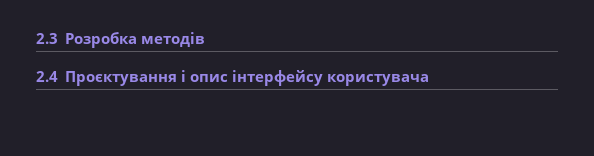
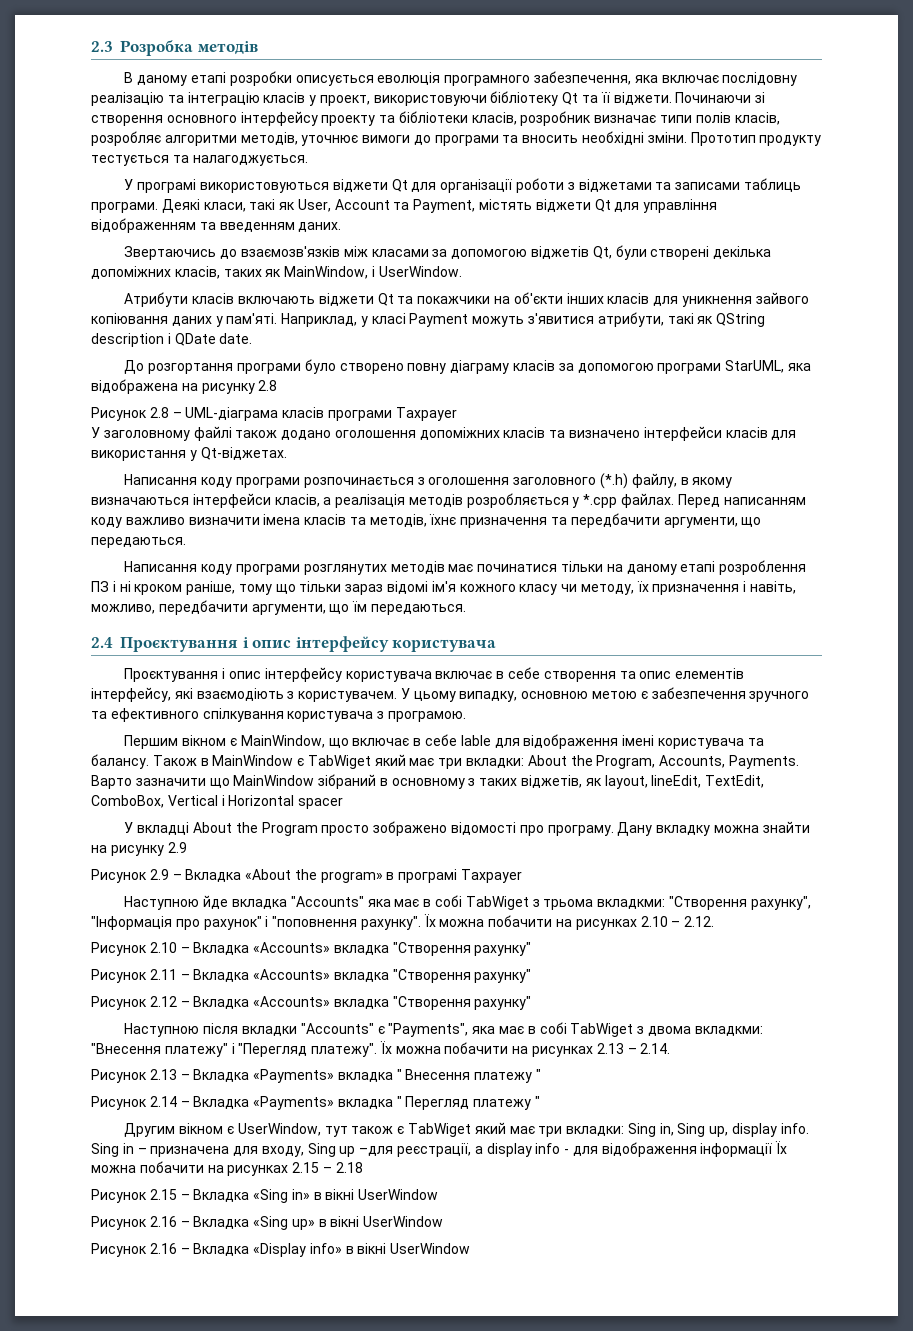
(205, 39) none -> [124,71,798,86] [91,91,766,106] [91,111,780,126] [91,131,822,146] [91,155,308,166] [124,178,801,193] [91,199,718,213] [91,218,342,233] [124,245,772,260] [91,266,462,279] [124,292,809,307] [91,312,766,327] [91,333,253,347] [124,359,811,374] [91,379,278,394] [91,407,457,421] [91,426,797,441] [91,447,287,461] [124,473,733,489] [91,493,806,508] [91,513,762,528] [91,537,186,548] [124,560,807,575] [91,581,797,595] [91,600,466,615] // В даному етапі розробки описується еволюція програмного забезпечення, яка включає послідовну реалізацію та інтеграцію класів у проект, використовуючи бібліотеку Qt та її віджети. Починаючи зі створення основного інтерфейсу проекту та бібліотеки класів, розробник визначає типи полів класів, розробляє алгоритми методів, уточнює вимоги до програми та вносить необхідні зміни. Прототип продукту тестується та налагоджується. // У програмі використовуються віджети Qt для організації роботи з віджетами та записами таблиць програми. Деякі класи, такі як User, Account та Payment, містять віджети Qt для управління відображенням та введенням даних. // Звертаючись до взаємозв'язків між класами за допомогою віджетів Qt, були створені декілька допоміжних класів, таких як MainWindow, і UserWindow. // Атрибути класів включають віджети Qt та покажчики на об'єкти інших класів для уникнення зайвого копіювання даних у пам'яті. Наприклад, у класі Payment можуть з'явитися атрибути, такі як QString description і QDate date. // До розгортання програми було створено повну діаграму класів за допомогою програми StarUML, яка відображена на рисунку 2.8 // Рисунок 2.8 – UML-діаграма класів програми Taxpayer // У заголовному файлі також додано оголошення допоміжних класів та визначено інтерфейси класів для використання у Qt-віджетах. // Написання коду програми розпочинається з оголошення заголовного (*.h) файлу, в якому визначаються інтерфейси класів, а реалізація методів розробляється у *.cpp файлах. Перед написанням коду важливо визначити імена класів та методів, їхнє призначення та передбачити аргументи, що передаються. // Написання коду програми розглянутих методів має починатися тільки на даному етапі розроблення ПЗ і ні кроком раніше, тому що тільки зараз відомі ім'я кожного класу чи методу, їх призначення і навіть, можливо, передбачити аргументи, що їм передаються.
(429, 80) none -> [124,667,745,682] [91,687,810,702] [91,708,466,722] [124,734,764,749] [91,754,799,769] [91,774,765,789] [91,795,344,809] [124,821,810,836] [91,842,187,856] [91,869,523,883] [124,895,811,910] [91,914,715,930] [91,942,532,956] [91,969,532,983] [91,996,532,1010] [124,1022,763,1037] [91,1041,671,1057] [91,1069,542,1083] [91,1096,541,1110] [124,1122,809,1137] [91,1141,788,1157] [91,1161,363,1176] [91,1189,439,1203] [91,1216,444,1230] [91,1243,471,1257] // Проєктування і опис інтерфейсу користувача включає в себе створення та опис елементів інтерфейсу, які взаємодіють з користувачем. У цьому випадку, основною метою є забезпечення зручного та ефективного спілкування користувача з програмою. // Першим вікном є MainWindow, що включає в себе lable для відображення імені користувача та балансу. Також в MainWindow є TabWiget який має три вкладки: About the Program, Accounts, Payments. Варто зазначити що MainWindow зібраний в основному з таких віджетів, як layout, lineEdit, TextEdit, ComboBox, Vertical і Horizontal spacer // У вкладці About the Program просто зображено відомості про програму. Дану вкладку можна знайти на рисунку 2.9 // Рисунок 2.9 – Вкладка «About the program» в програмі Taxpayer // Наступною йде вкладка "Accounts" яка має в собі TabWiget з трьома вкладкми: "Створення рахунку", "Інформація про рахунок" і "поповнення рахунку". Їх можна побачити на рисунках 2.10 – 2.12. // Рисунок 2.10 – Вкладка «Accounts» вкладка "Створення рахунку" // Рисунок 2.11 – Вкладка «Accounts» вкладка "Створення рахунку" // Рисунок 2.12 – Вкладка «Accounts» вкладка "Створення рахунку" // Наступною після вкладки "Accounts" є "Payments", яка має в собі TabWiget з двома вкладкми: "Внесення платежу" і "Перегляд платежу". Їх можна побачити на рисунках 2.13 – 2.14. // Рисунок 2.13 – Вкладка «Payments» вкладка " Внесення платежу " // Рисунок 2.14 – Вкладка «Payments» вкладка " Перегляд платежу " // Другим вікном є UserWindow, тут також є TabWiget який має три вкладки: Sing in, Sing up, display info. Sing in – призначена для входу, Sing up –для реєстрації, а display info - для відображення інформації Їх можна побачити на рисунках 2.15 – 2.18 // Рисунок 2.15 – Вкладка «Sing in» в вікні UserWindow // Рисунок 2.16 – Вкладка «Sing up» в вікні UserWindow // Рисунок 2.16 – Вкладка «Display info» в вікні UserWindow

